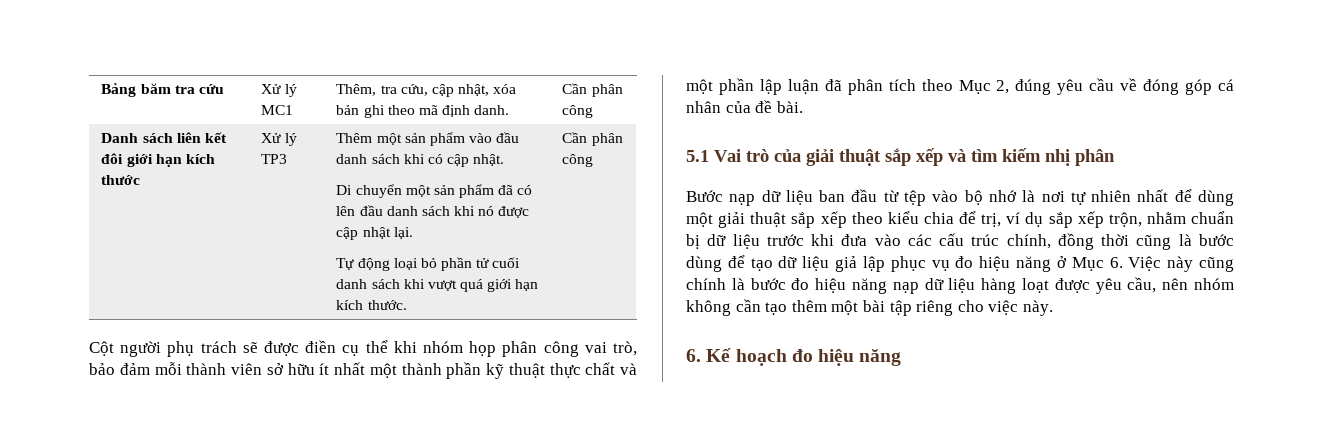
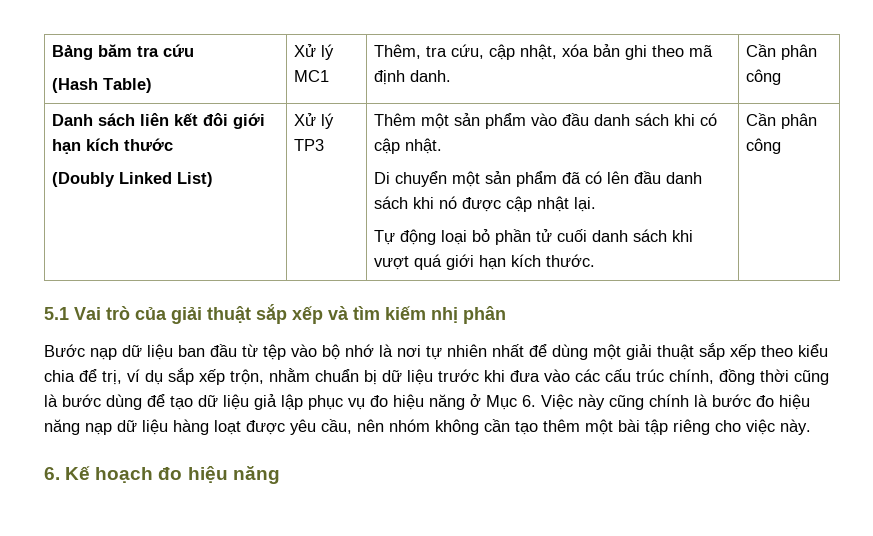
(224, 89) none -> [51,78,152,93] // (Hash Table)
(141, 180) none -> [51,172,213,187] // (Doubly Linked List)
[89,340,637,357] [89,362,637,379] [686,78,1234,95] [686,100,803,113] // Cột người phụ trách sẽ được điền cụ thể khi nhóm họp phân công vai trò, bảo đảm mỗi thành viên sở hữu ít nhất một thành phần kỹ thuật thực chất và một phần lập luận đã phân tích theo Mục 2, đúng yêu cầu về đóng góp cá nhân của đề bài. -> (781, 146) none

